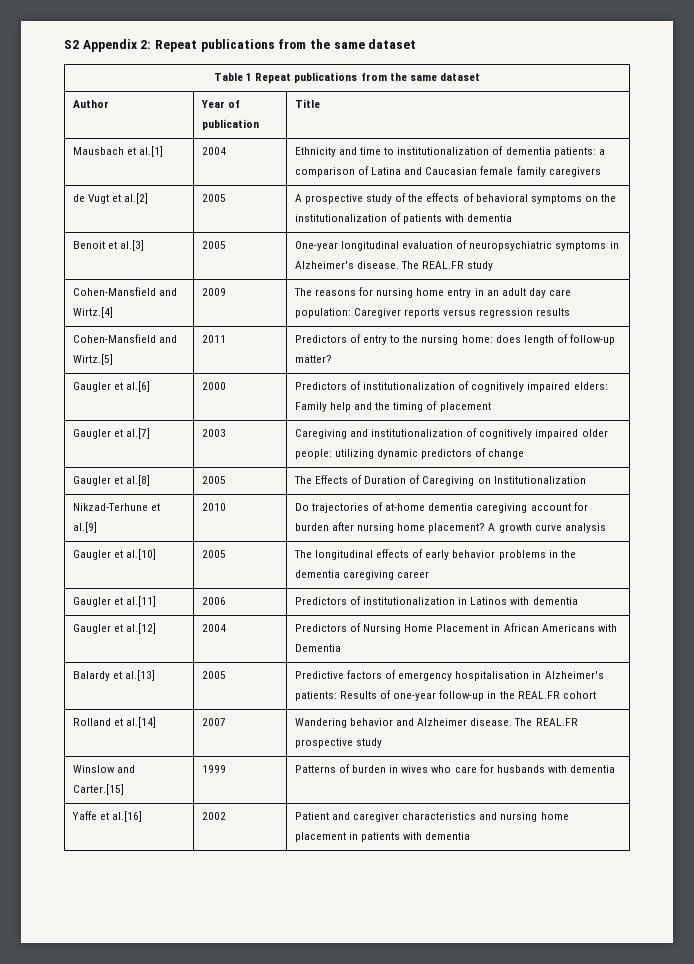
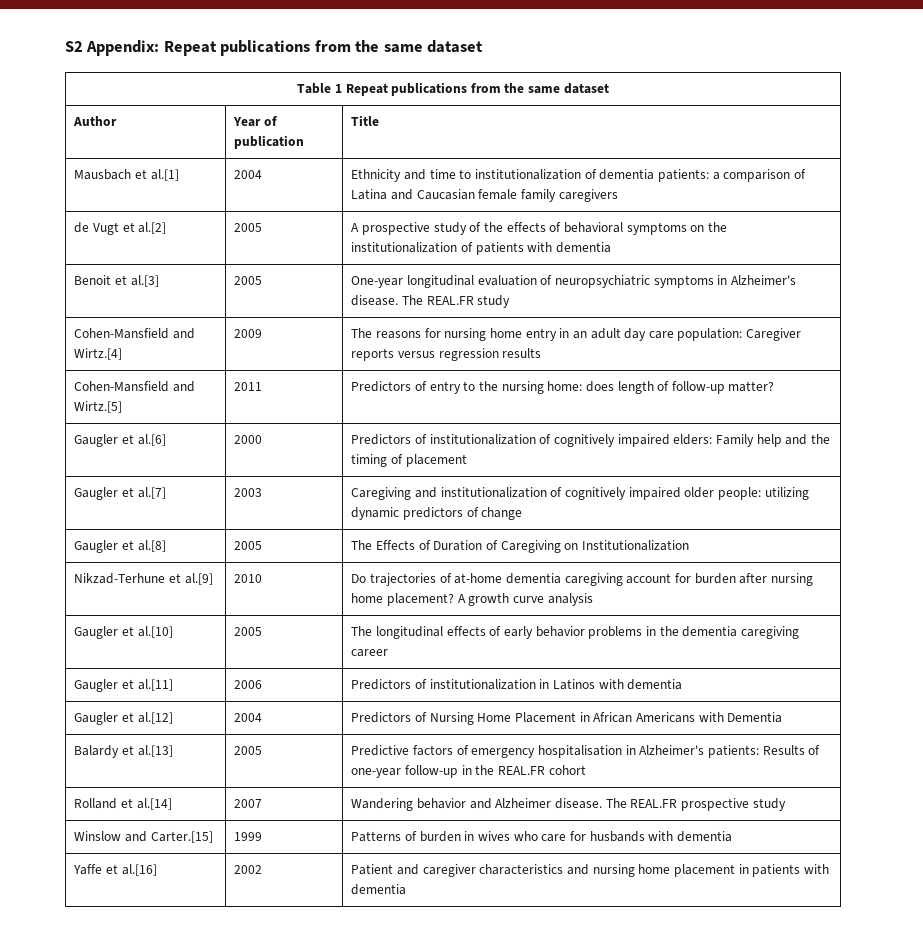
[82,39,152,52] Appendix 2: -> [86,40,160,56] Appendix:

